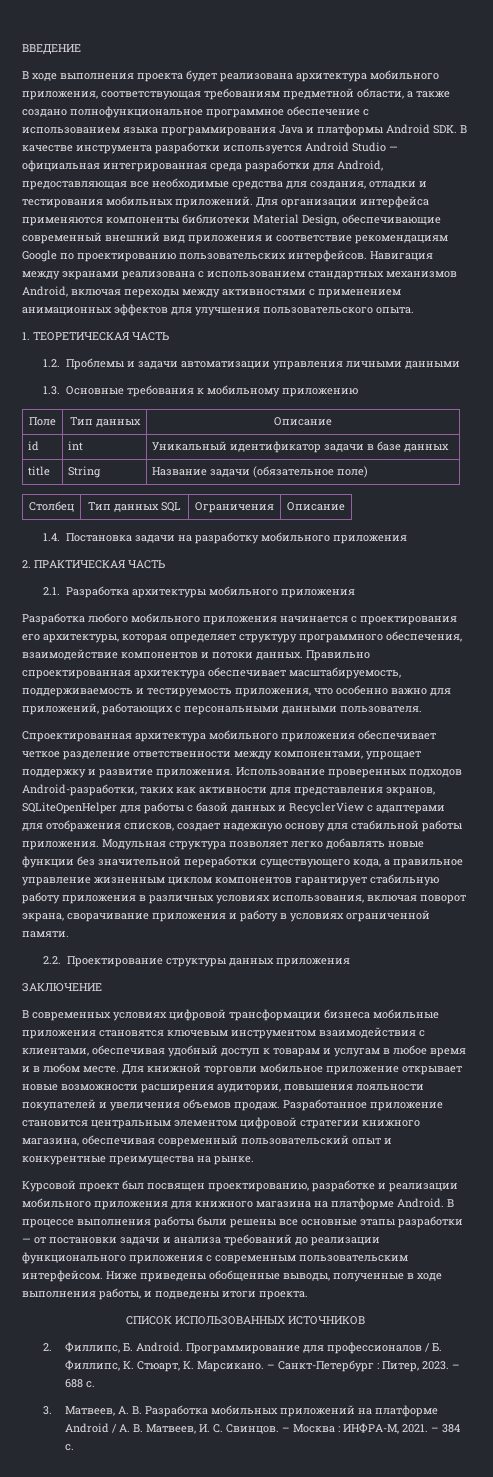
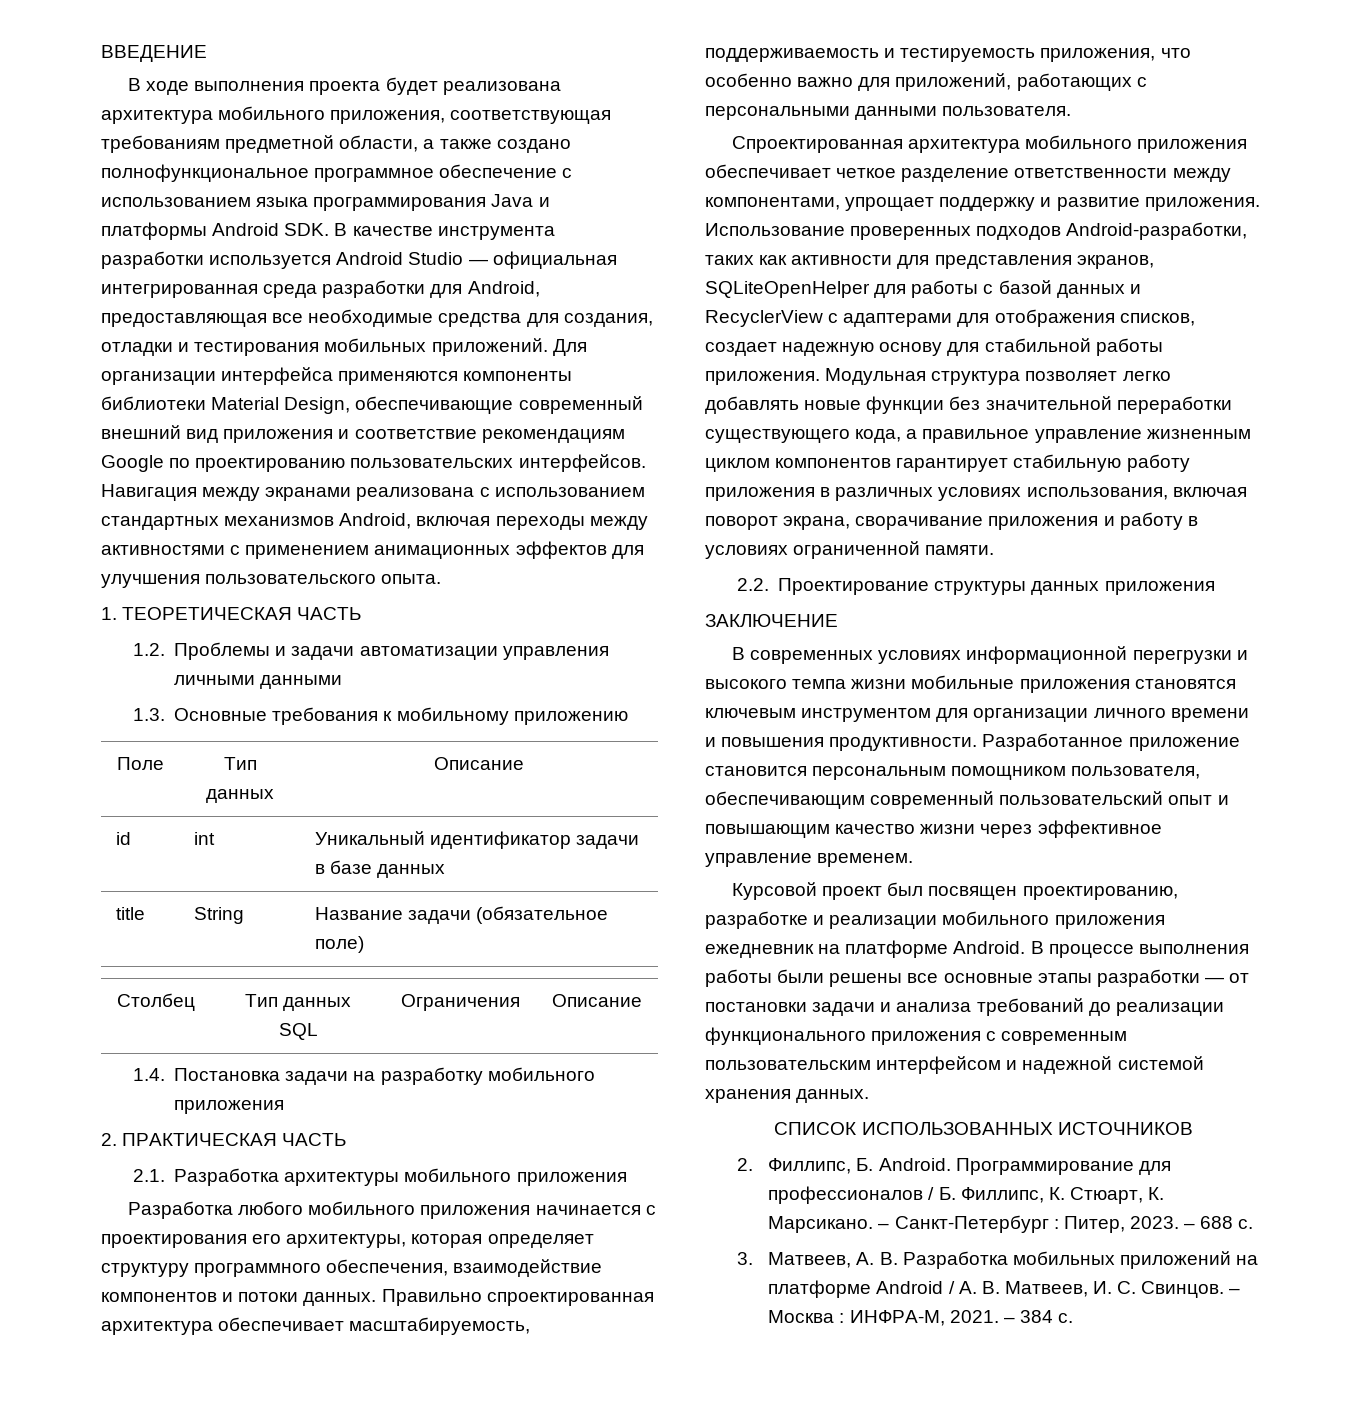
[169,1009,370,1021] цифровой трансформации бизнеса -> [966,646,1248,664] [705,679,907,689] информационной перегрузки и высокого темпа жизни
[319,1027,425,1038] [22,1045,466,1057] [22,1063,462,1075] [22,1084,424,1093] [22,1099,443,1111] [22,1117,420,1129] [22,1135,392,1147] [22,1156,254,1165] взаимодействия с клиентами, обеспечивая удобный доступ к товарам и услугам в любое время и в любом месте. Для книжной торговли мобильное приложение открывает новые возможности расширения аудитории, повышения лояльности покупателей и увеличения объемов продаж. Разработанное приложение становится центральным элементом цифровой стратегии книжного магазина, обеспечивая современный пользовательский опыт и конкурентные преимущества на рынке. -> [936,708,1249,722] [705,733,1240,751] [705,766,1201,780] [705,791,1229,809] [705,820,1162,838] [705,853,914,867] для организации личного времени и повышения продуктивности. Разработанное приложение становится персональным помощником пользователя, обеспечивающим современный пользовательский опыт и повышающим качество жизни через эффективное управление временем.
[171,1201,311,1209] для книжного магазина -> [705,944,814,958] ежедневник
[22,1270,442,1282] [22,1288,308,1300] интерфейсом. Ниже приведены обобщенные выводы, полученные в ходе выполнения работы, и подведены итоги проекта. -> [876,1056,1204,1074] [705,1089,870,1103] интерфейсом и надежной системой хранения данных.

